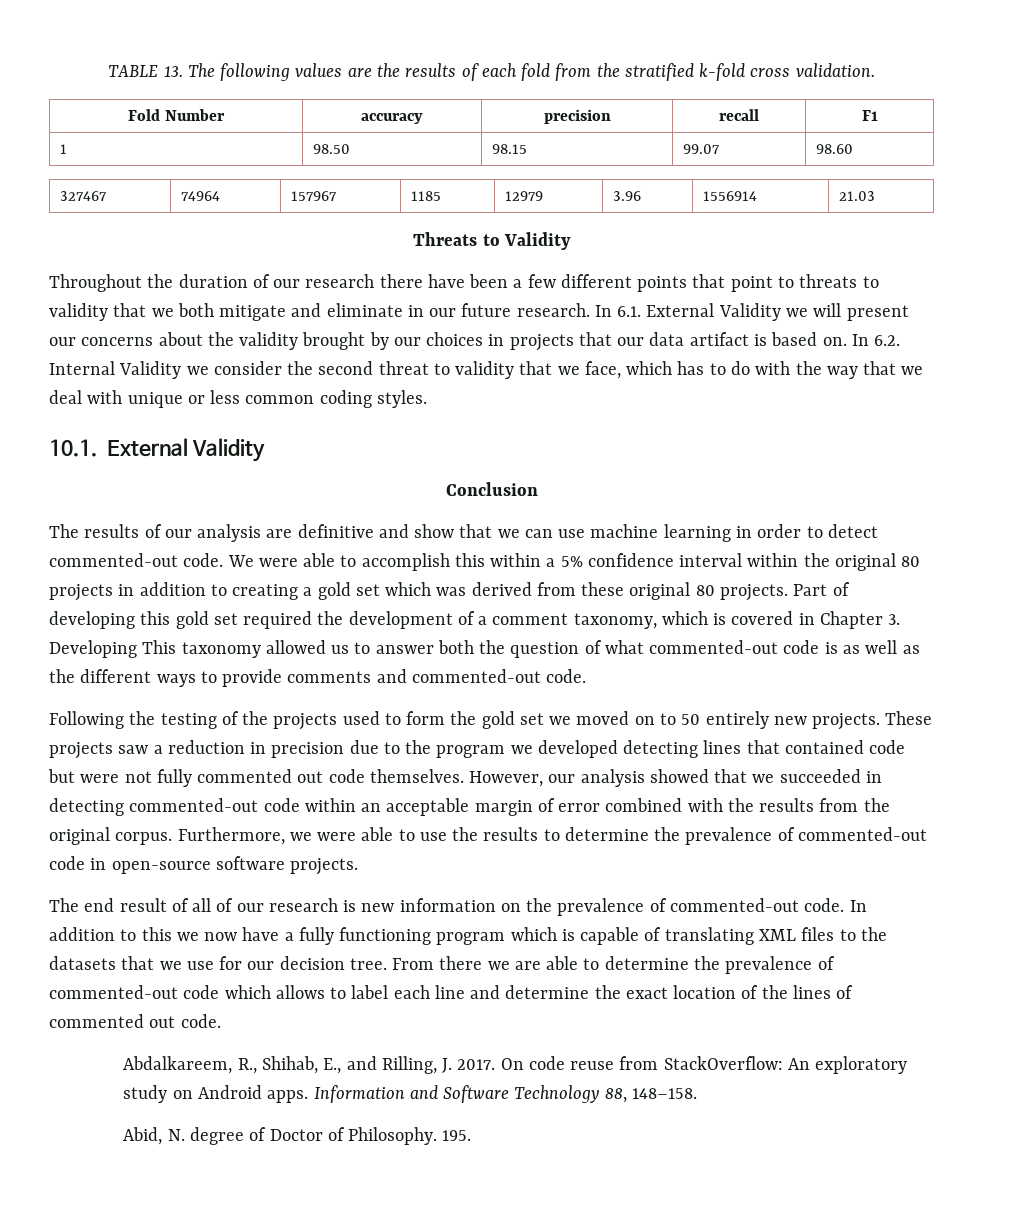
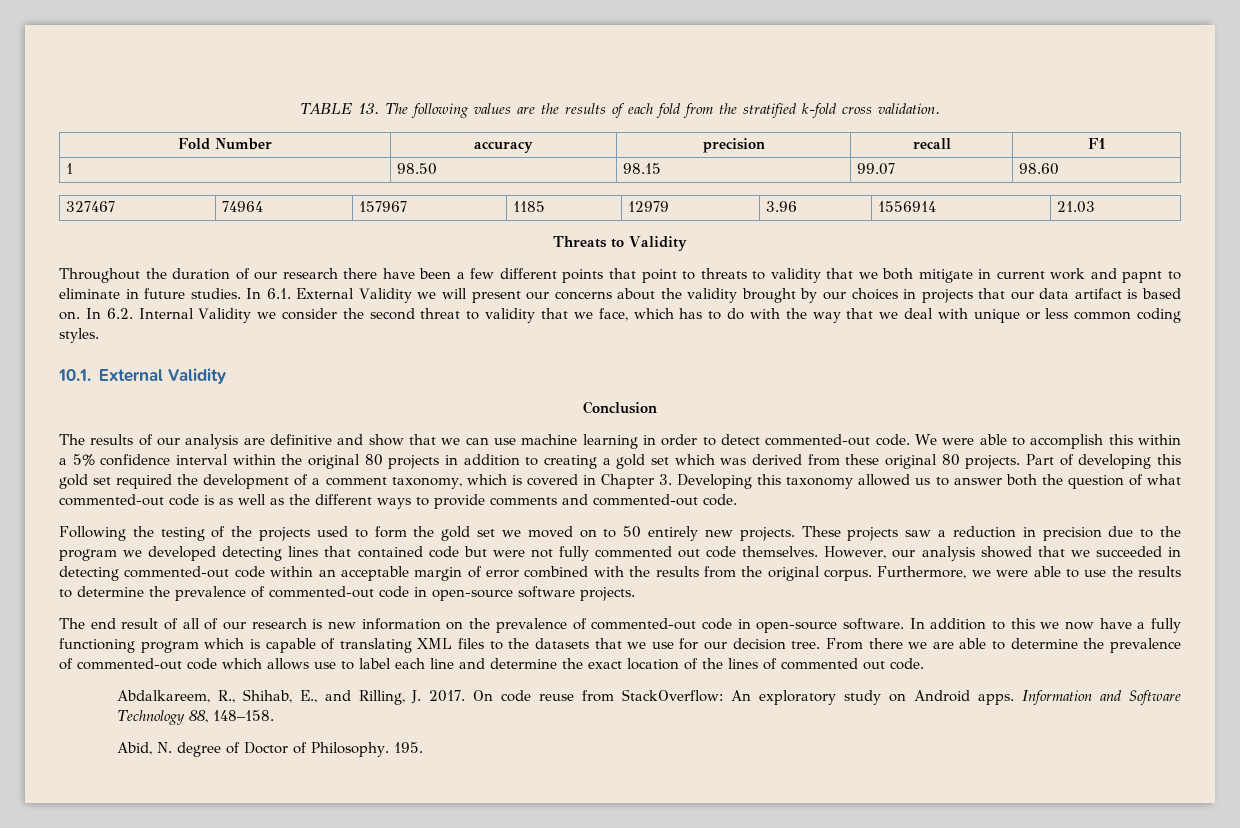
[291,303,590,317] and eliminate in our future research. -> [978,268,1182,283] [59,288,241,299] in current work and papnt to eliminate in future studies.
[142,640,177,654] This -> [757,474,782,485] this
[804,898,845,912] code. -> [701,618,904,633] code in open-source software.
(325, 992) none -> [314,662,336,669] use

